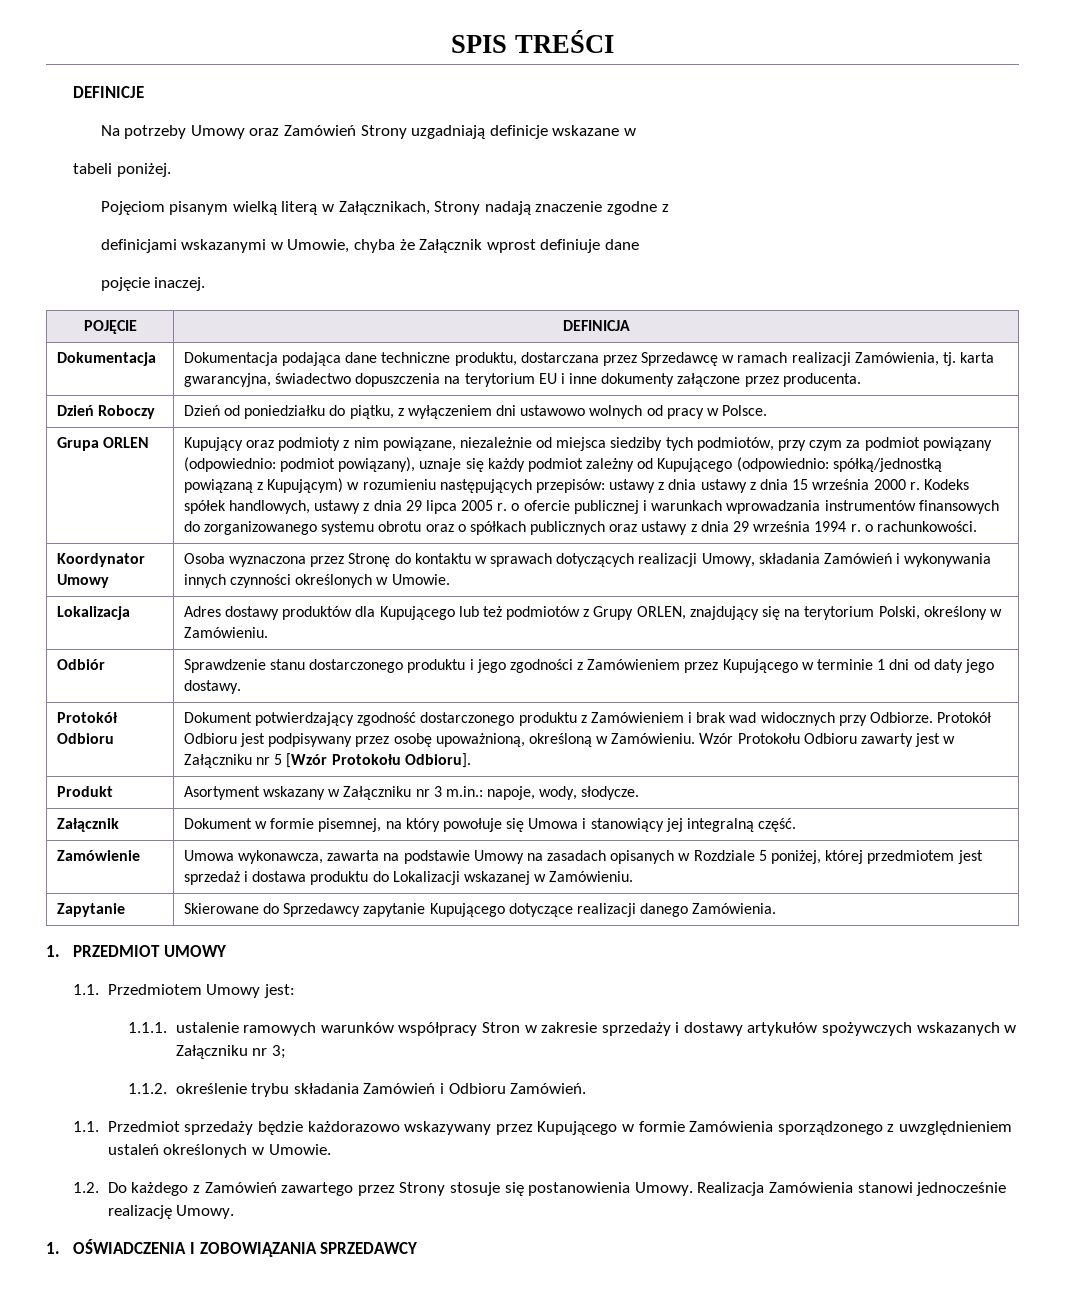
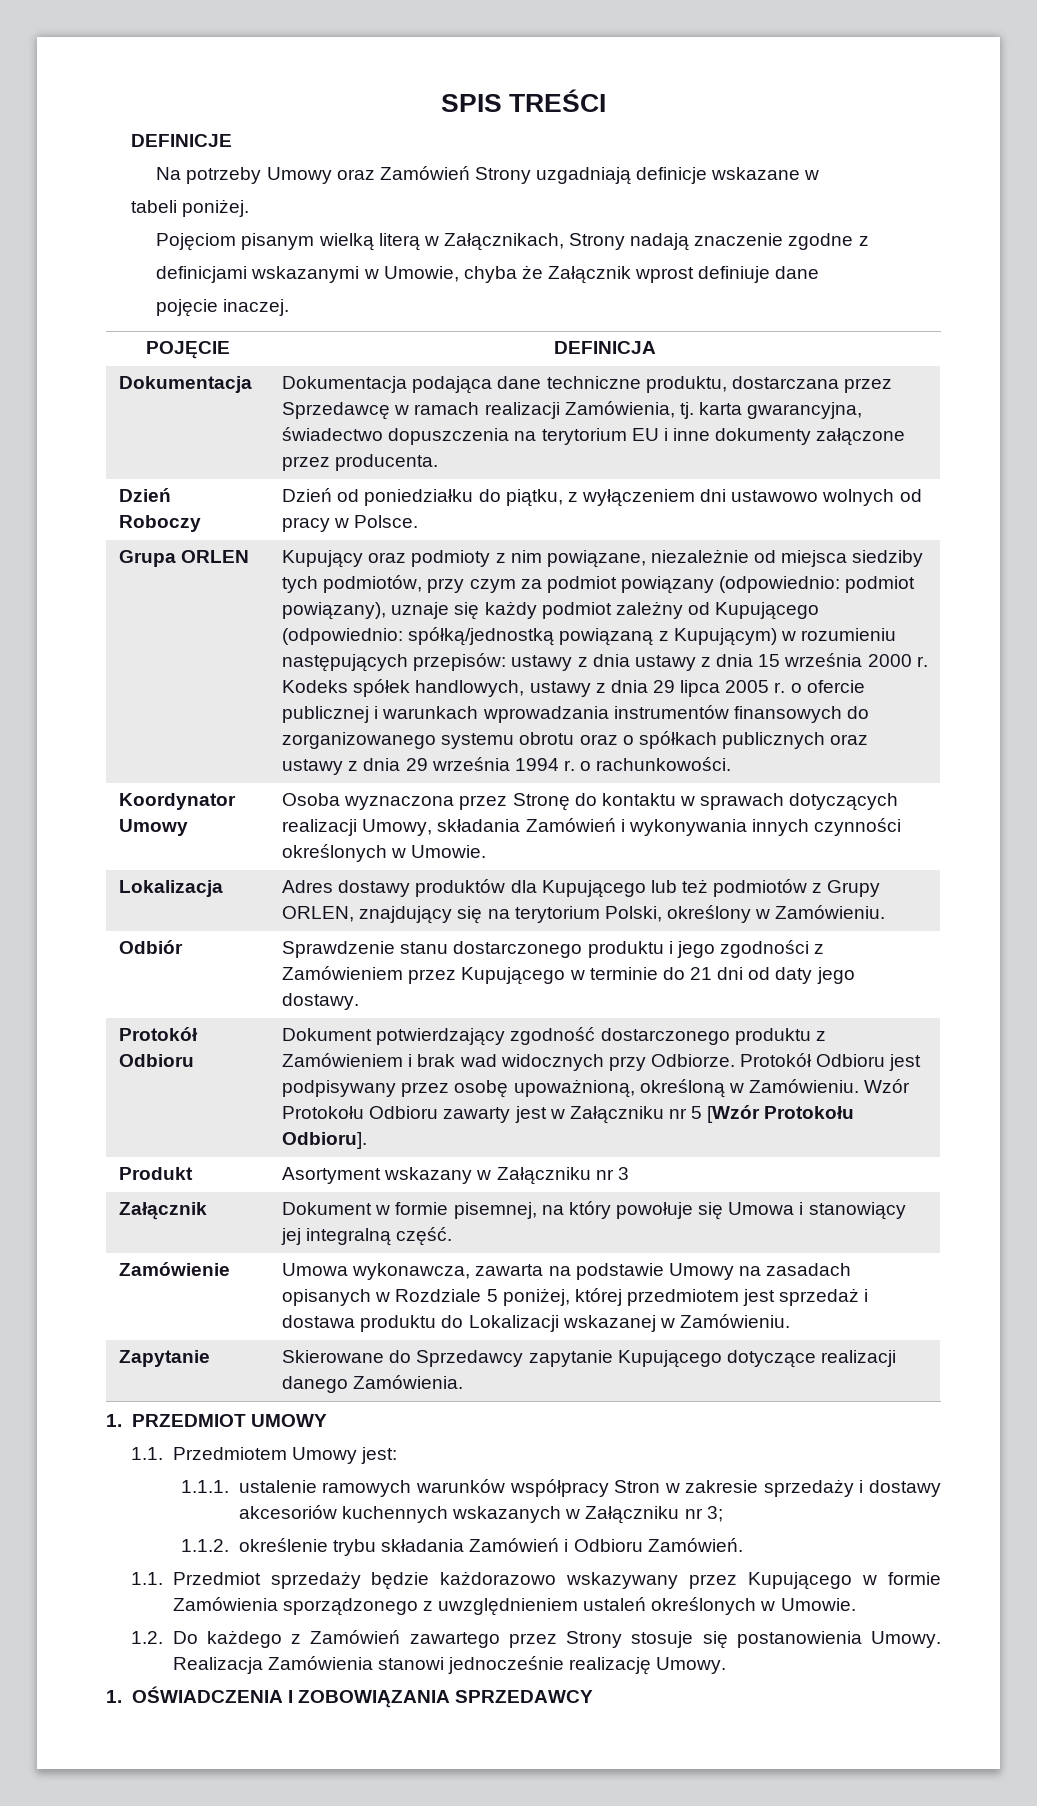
[877,659,886,670] 1 -> [662,967,712,980] do 21
[445,786,640,800] m.in.: napoje, wody, słodycze. -> (629, 1173) none
[747,1022,913,1036] artykułów spożywczych -> [238,1505,449,1523] akcesoriów kuchennych

